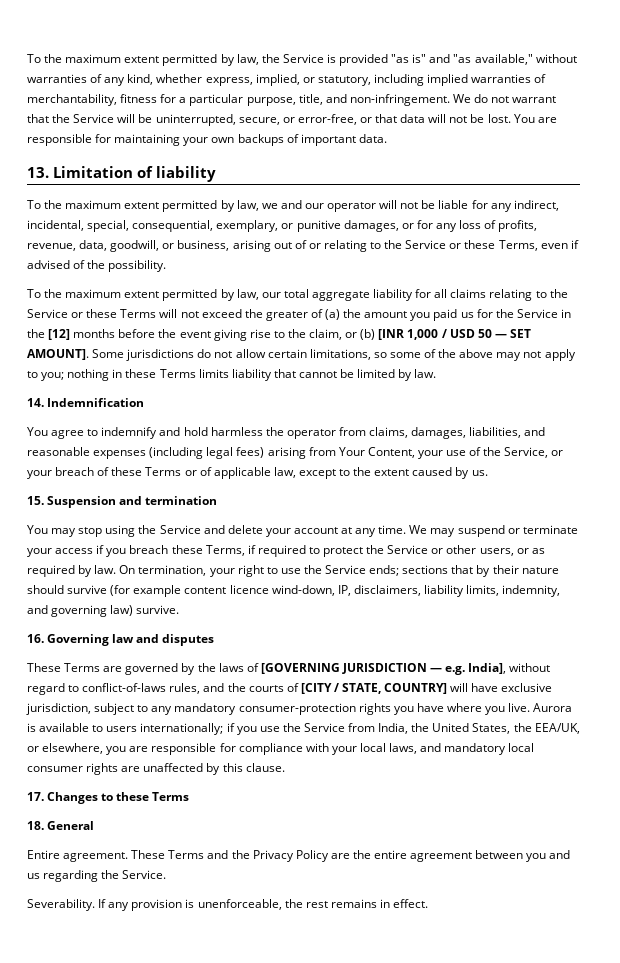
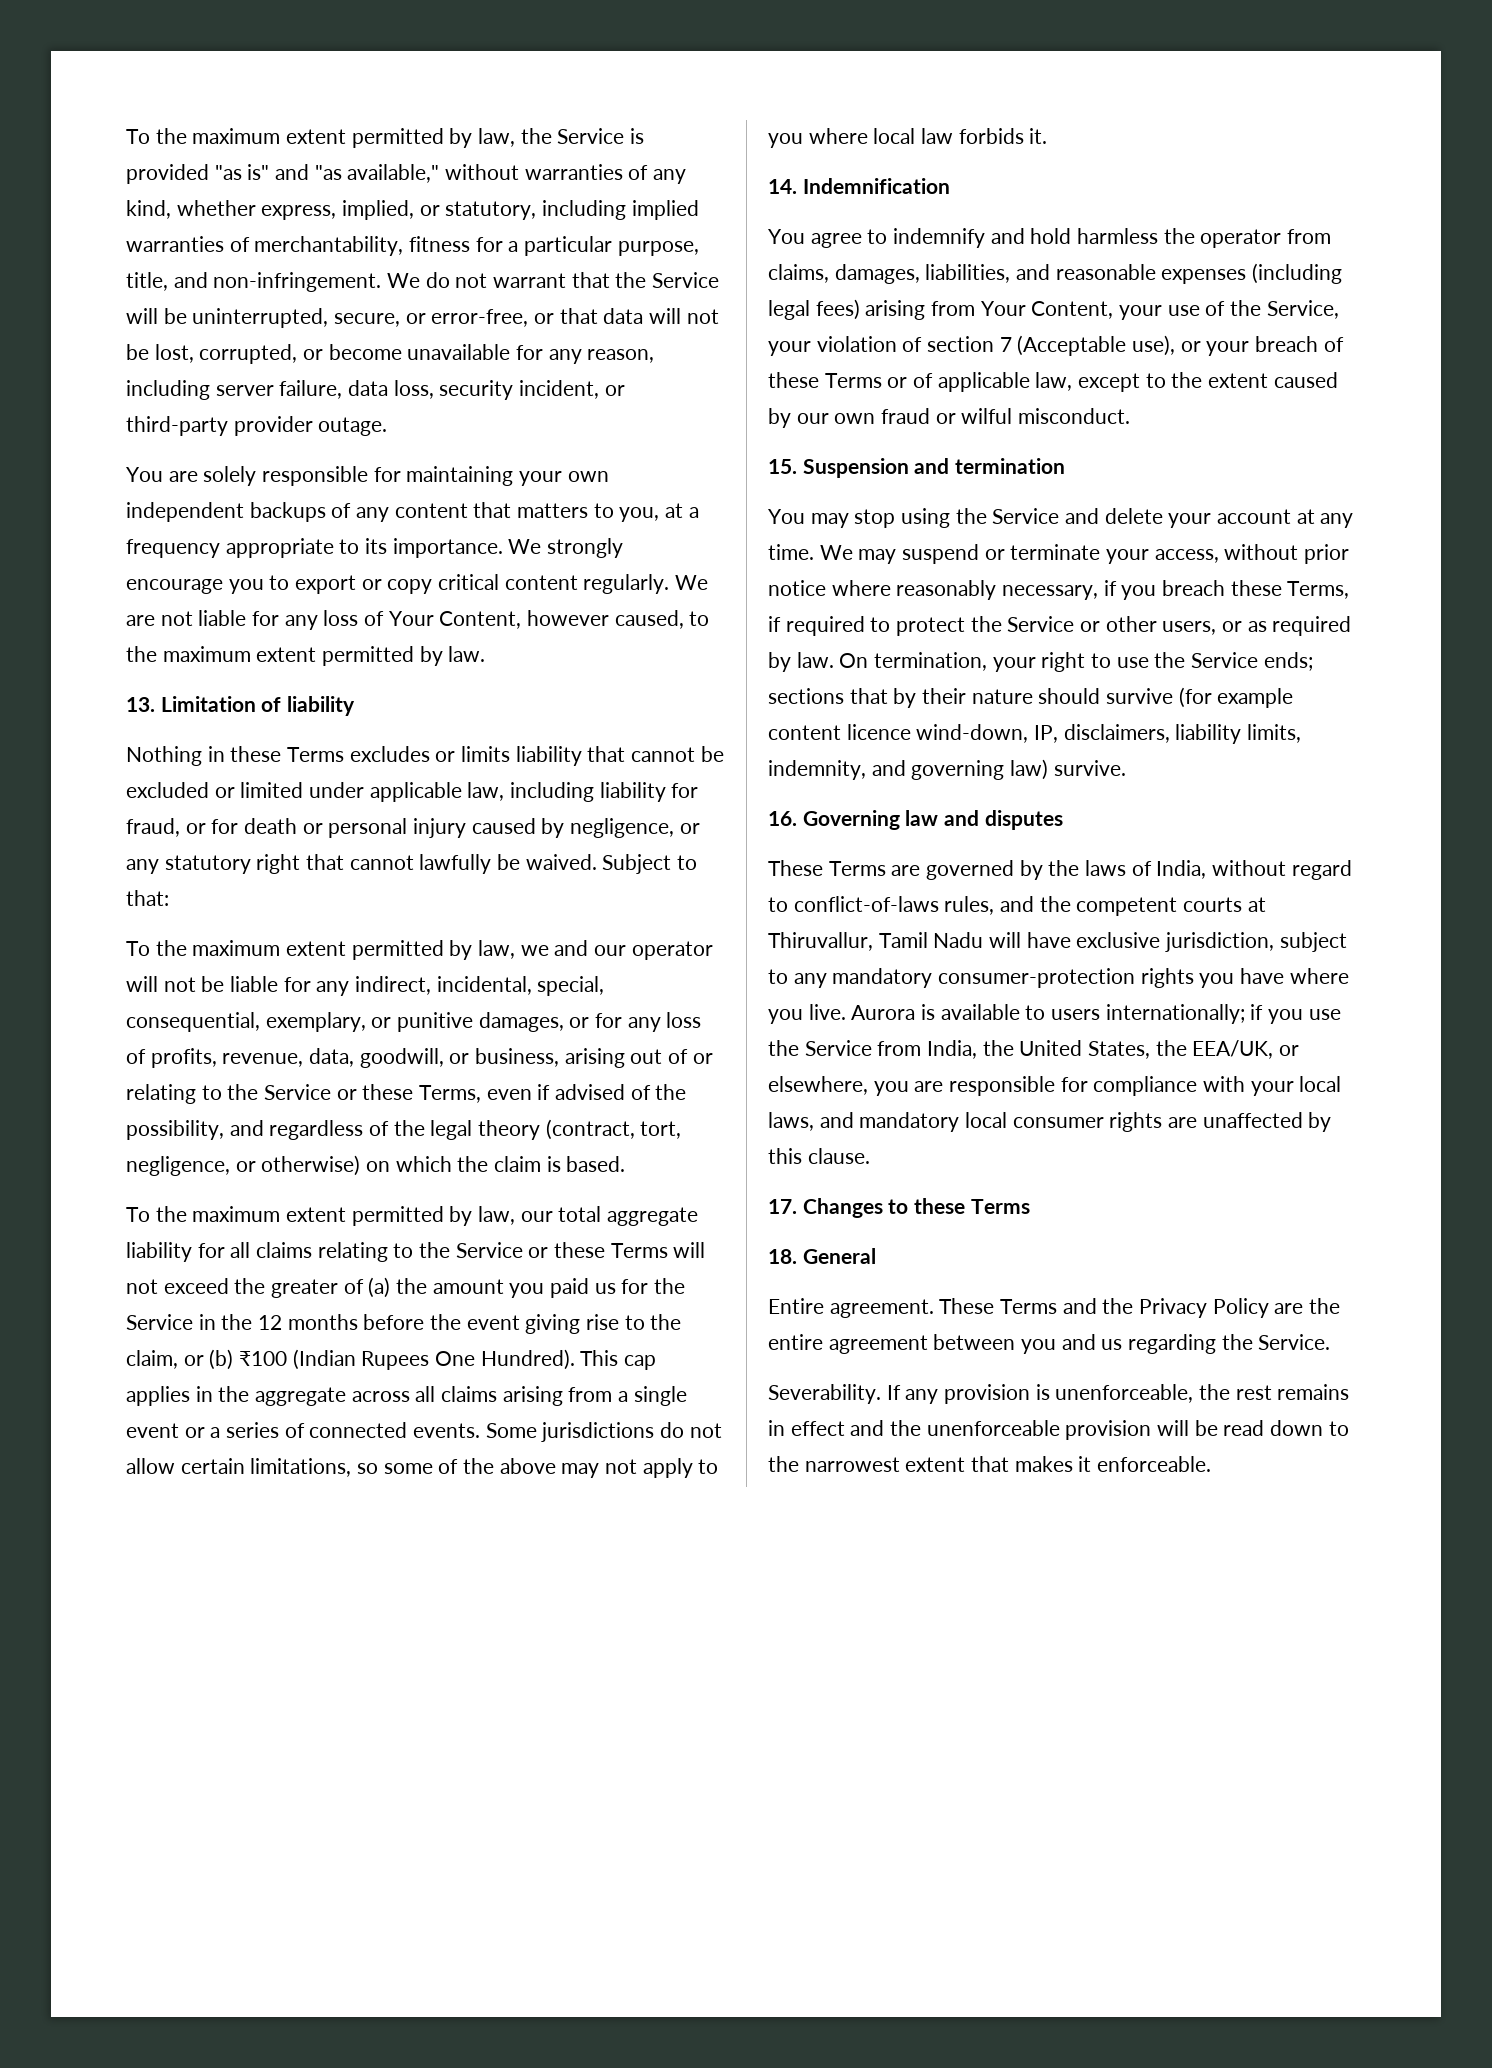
[487,114,511,123] lost. -> [154,344,655,364] [126,380,625,400] [126,416,388,436] lost, corrupted, or become unavailable for any reason, including server failure, data loss, security incident, or third-party provider outage. //
(557, 120) none -> [203,466,257,486] solely
(235, 140) none -> [126,502,244,522] independent
[300,134,387,146] [27,166,216,182] important data. // 13. Limitation of liability -> [356,502,699,522] [126,538,624,558] [126,574,709,594] [126,610,710,630] [126,646,486,666] [126,696,356,716] [126,746,724,766] [126,782,699,802] [126,818,700,838] [126,854,698,874] [126,890,169,906] any content that matters to you, at a frequency appropriate to its importance. We strongly encourage you to export or copy critical content regularly. We are not liable for any loss of Your Content, however caused, to the maximum extent permitted by law. // 13. Limitation of liability // Nothing in these Terms excludes or limits liability that cannot be excluded or limited under applicable law, including liability for fraud, or for death or personal injury caused by negligence, or any statutory right that cannot lawfully be waived. Subject to that:
[108,260,167,272] possibility. -> [126,1119,682,1140] [126,1155,626,1176] possibility, and regardless of the legal theory (contract, tort, negligence, or otherwise) on which the claim is based.
[48,329,71,340] [12] -> [258,1315,283,1330] 12
[378,329,531,340] [27,349,89,360] [INR 1,000 / USD 50 — SET AMOUNT]. -> [239,1349,657,1370] [126,1386,687,1406] [126,1422,481,1438] ₹100 (Indian Rupees One Hundred). This cap applies in the aggregate across all claims arising from a single event or a series of connected events.
[41,369,437,381] you; nothing in these Terms limits liability that cannot be limited by law. -> [768,128,1048,148] you where local law forbids it.
(549, 452) none -> [768,335,1176,356] your violation of section 7 (Acceptable use),
[471,470,488,476] us. -> [796,408,1131,424] our own fraud or wilful misconduct.
[55,548,94,554] access -> [1154,544,1350,564] [768,580,1099,600] access, without prior notice where reasonably necessary,
[260,663,507,675] [GOVERNING JURISDICTION — e.g. India], -> [1156,860,1207,879] India,
[248,683,448,694] courts of [CITY / STATE, COUNTRY] -> [1076,897,1266,916] [768,932,984,951] competent courts at Thiruvallur, Tamil Nadu
[393,899,429,908] effect. -> [790,1420,1349,1440] [768,1456,1212,1472] effect and the unenforceable provision will be read down to the narrowest extent that makes it enforceable.

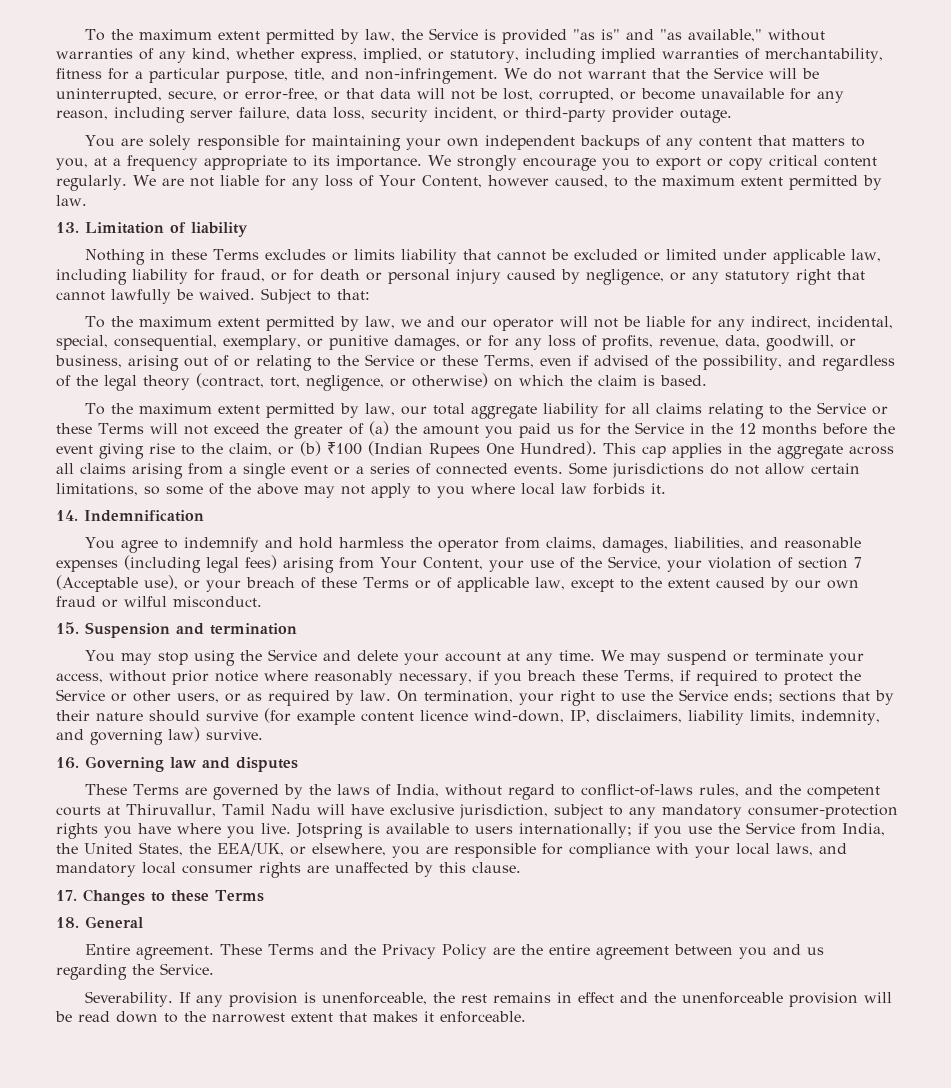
[851,1005,916,1020] Aurora -> [296,823,363,839] Jotspring

